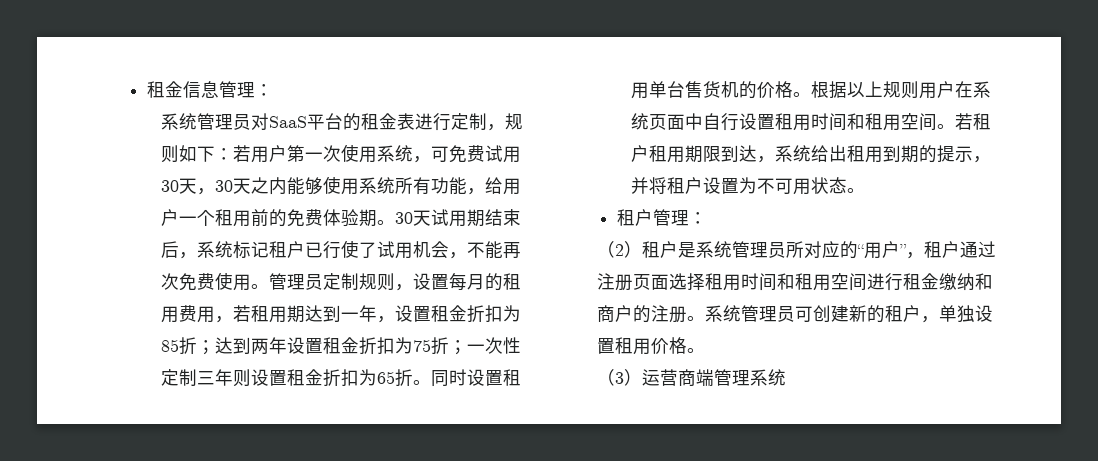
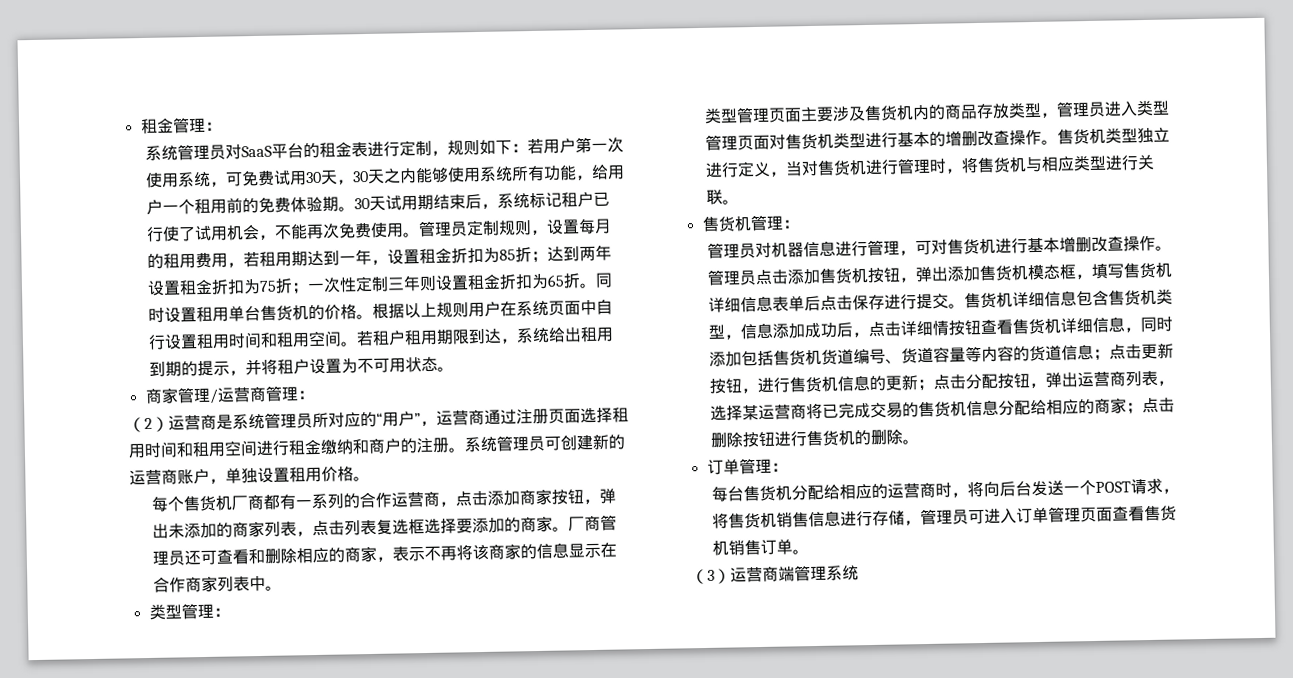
[146,81,219,98] 租金信息 -> [139,118,174,135] 租金
[616,209,653,226] 租户 -> [144,386,267,405] 商家管理/运营商
[642,241,679,258] 租户 -> [168,414,218,431] 运营商
[924,241,961,258] 租户 -> [436,409,486,426] 运营商
[885,305,904,322] 租 -> [129,469,195,486] 运营商账
(706, 350) none -> [151,488,617,512] [152,514,618,539] [152,542,618,566] [153,575,283,593] [148,603,230,620] [704,99,1171,124] [705,127,1171,151] [705,154,1156,178] [706,189,740,205] [701,214,800,232] [707,235,1173,259] [707,262,1173,286] [708,288,1174,313] [708,316,1174,340] [709,342,1175,367] [709,370,1175,394] [710,397,1176,421] [710,429,920,448] [706,458,788,475] [711,477,1180,502] [712,504,1178,529] [712,538,810,556] // 每个售货机厂商都有一系列的合作运营商，点击添加商家按钮，弹出未添加的商家列表，点击列表复选框选择要添加的商家。厂商管理员还可查看和删除相应的商家，表示不再将该商家的信息显示在合作商家列表中。 // 类型管理： // 类型管理页面主要涉及售货机内的商品存放类型，管理员进入类型管理页面对售货机类型进行基本的增删改查操作。售货机类型独立进行定义，当对售货机进行管理时，将售货机与相应类型进行关联。 // 售货机管理： // 管理员对机器信息进行管理，可对售货机进行基本增删改查操作。管理员点击添加售货机按钮，弹出添加售货机模态框，填写售货机详细信息表单后点击保存进行提交。售货机详细信息包含售货机类型，信息添加成功后，点击详细情按钮查看售货机详细信息，同时添加包括售货机货道编号、货道容量等内容的货道信息；点击更新按钮，进行售货机信息的更新；点击分配按钮，弹出运营商列表，选择某运营商将已完成交易的售货机信息分配给相应的商家；点击删除按钮进行售货机的删除。 // 订单管理： // 每台售货机分配给相应的运营商时，将向后台发送一个POST请求，将售货机销售信息进行存储，管理员可进入订单管理页面查看售货机销售订单。

